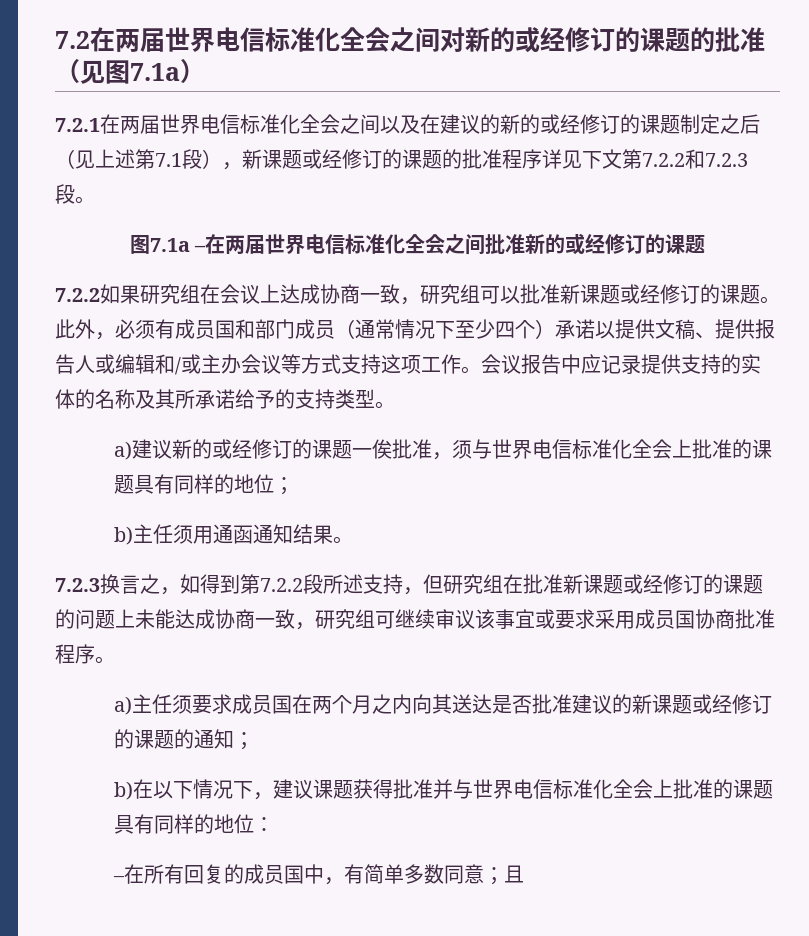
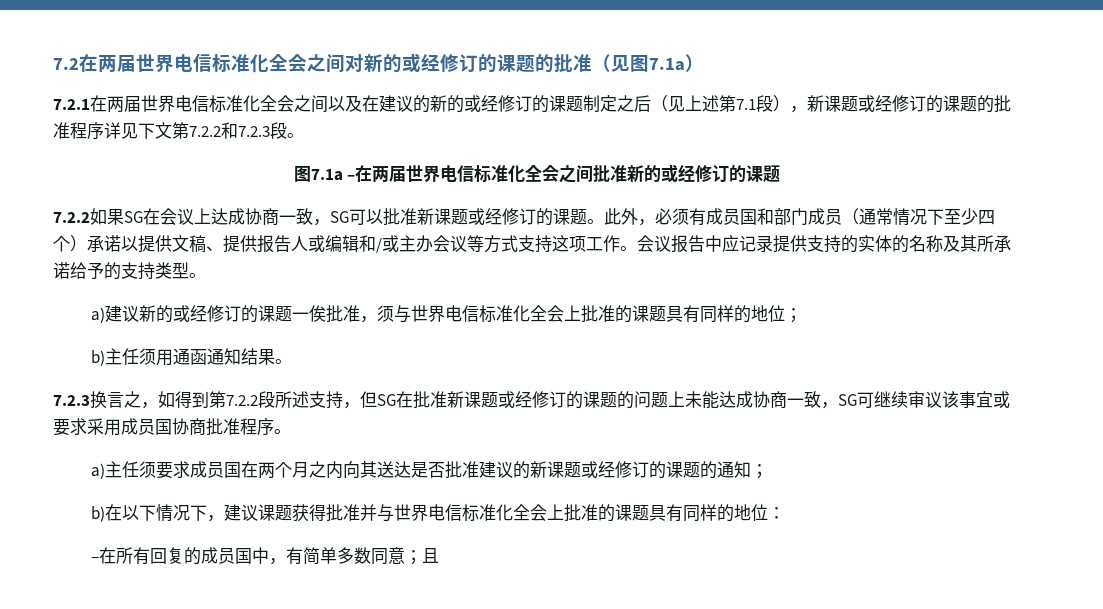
[140,284,200,304] 研究组 -> [124,211,143,223] SG
[420,284,480,304] 研究组 -> [330,211,349,223] SG
[443,574,503,594] 研究组 -> [377,394,396,406] SG
[315,609,375,629] 研究组 -> [838,394,857,406] SG

